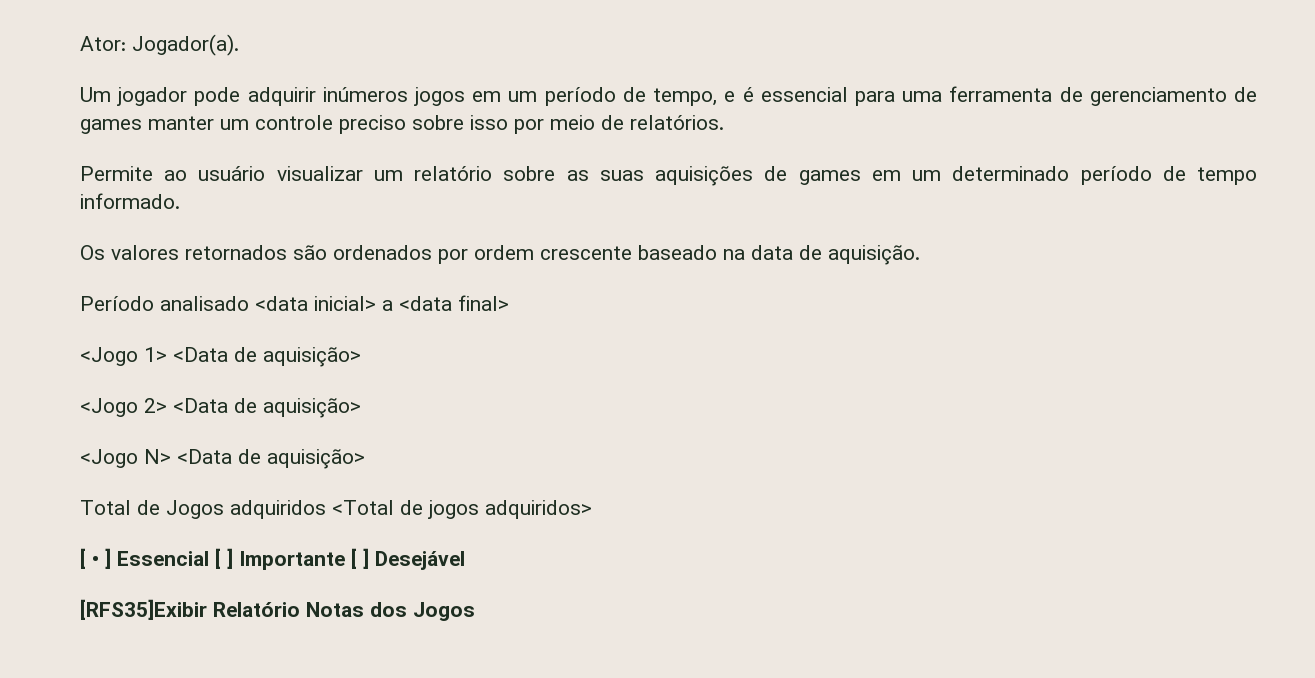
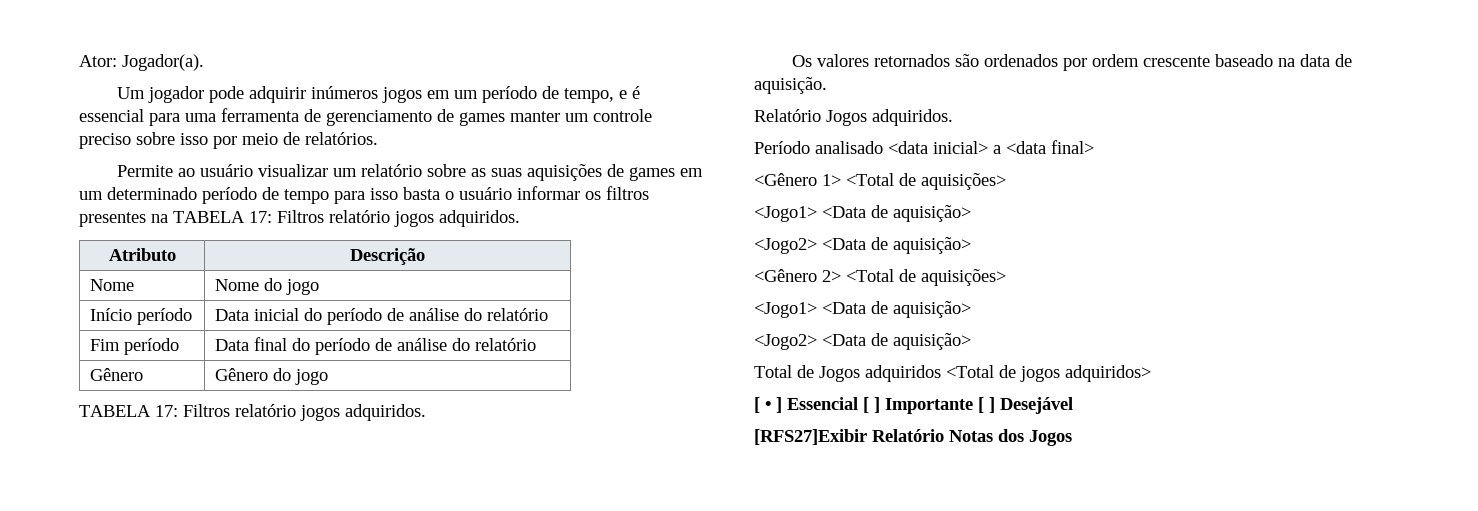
[80,193,180,209] informado. -> [334,186,649,204] [79,210,520,227] [108,248,176,261] [350,248,425,265] [89,279,134,291] [214,278,319,295] [89,308,192,325] [214,308,548,325] [89,338,179,355] [214,337,536,355] [89,368,143,381] [214,368,328,385] [79,404,426,421] para isso basta o usuário informar os filtros presentes na TABELA 17: Filtros relatório jogos adquiridos. // Atributo | Descrição // Nome | Nome do jogo // Início período | Data inicial do período de análise do relatório // Fim período | Data final do período de análise do relatório // Gênero | Gênero do jogo // TABELA 17: Filtros relatório jogos adquiridos.
(920, 255) none -> [754,109,953,126] // Relatório Jogos adquiridos.
[80,347,361,367] [80,398,361,418] [80,449,171,468] <Jogo 1> <Data de aquisição> // <Jogo 2> <Data de aquisição> // <Jogo N> -> [754,173,1006,190] [754,205,971,222] [754,237,971,254] [754,269,1006,286] [754,301,971,318] [754,334,817,350] <Gênero 1> <Total de aquisições> // <Jogo1> <Data de aquisição> // <Jogo2> <Data de aquisição> // <Gênero 2> <Total de aquisições> // <Jogo1> <Data de aquisição> // <Jogo2>
[80,599,207,620] [RFS35]Exibir -> [754,429,867,445] [RFS27]Exibir

